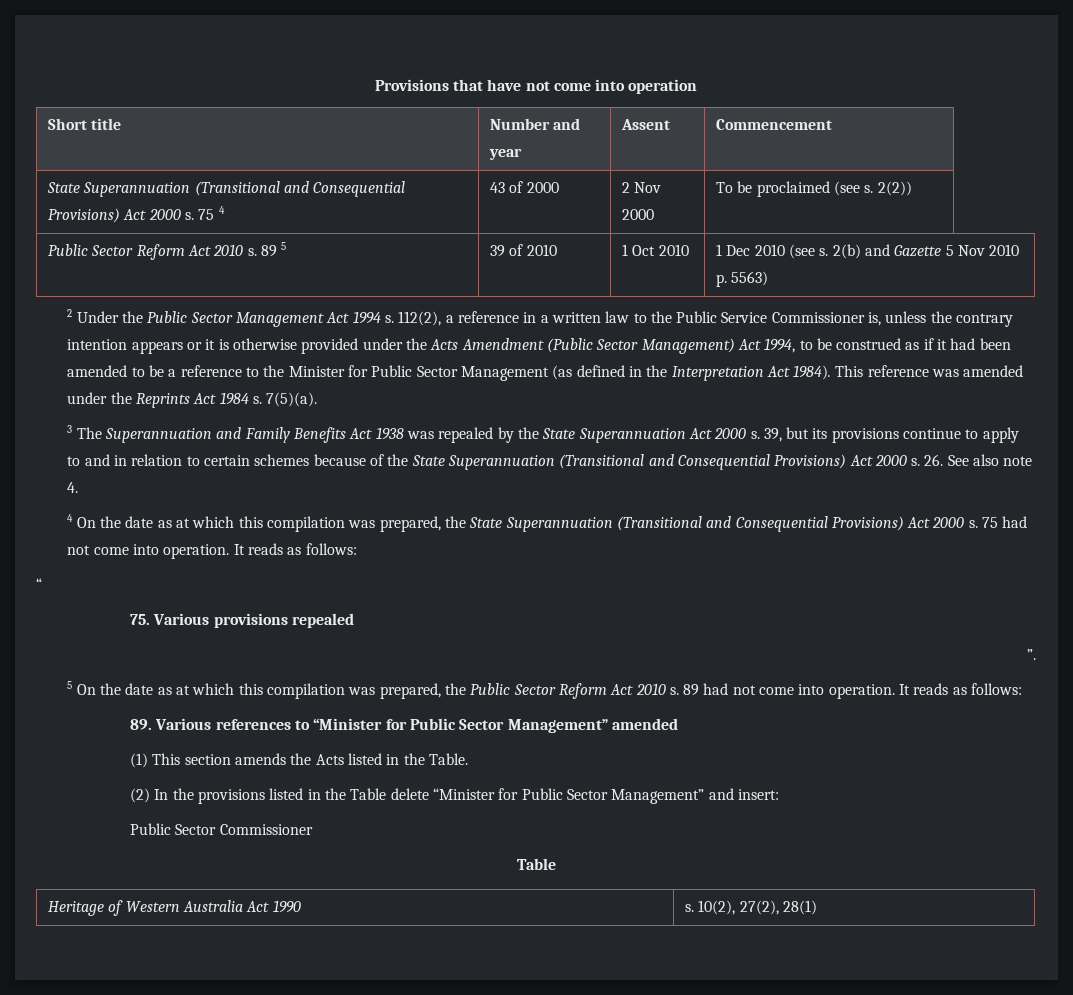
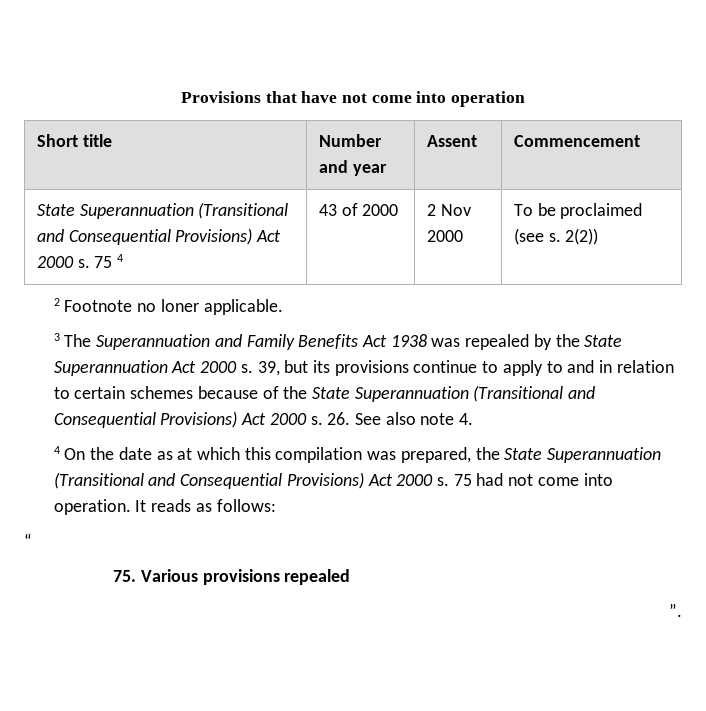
[48,242,287,260] [490,244,557,257] [622,244,689,256] [716,244,1020,259] [716,271,769,287] [67,309,1014,327] [67,338,1011,354] [67,365,1024,381] [67,392,318,408] // Public Sector Reform Act 2010 s. 89 5 | 39 of 2010 | 1 Oct 2010 | 1 Dec 2010 (see s. 2(b) and Gazette 5 Nov 2010 p. 5563) // 2 Under the Public Sector Management Act 1994 s. 112(2), a reference in a written law to the Public Service Commissioner is, unless the contrary intention appears or it is otherwise provided under the Acts Amendment (Public Sector Management) Act 1994, to be construed as if it had been amended to be a reference to the Minister for Public Sector Management (as defined in the Interpretation Act 1984). This reference was amended under the Reprints Act 1984 s. 7(5)(a). -> [53,298,283,315] // 2 Footnote no loner applicable.
[67,681,1023,699] [130,718,678,733] [130,753,468,768] [130,788,779,804] [130,823,313,835] [516,858,556,870] [48,900,301,916] [685,900,817,915] // 5 On the date as at which this compilation was prepared, the Public Sector Reform Act 2010 s. 89 had not come into operation. It reads as follows: // 89. Various references to “Minister for Public Sector Management” amended // (1) This section amends the Acts listed in the Table. // (2) In the provisions listed in the Table delete “Minister for Public Sector Management” and insert: // Public Sector Commissioner // Table // Heritage of Western Australia Act 1990 | s. 10(2), 27(2), 28(1) -> (682, 610) none

